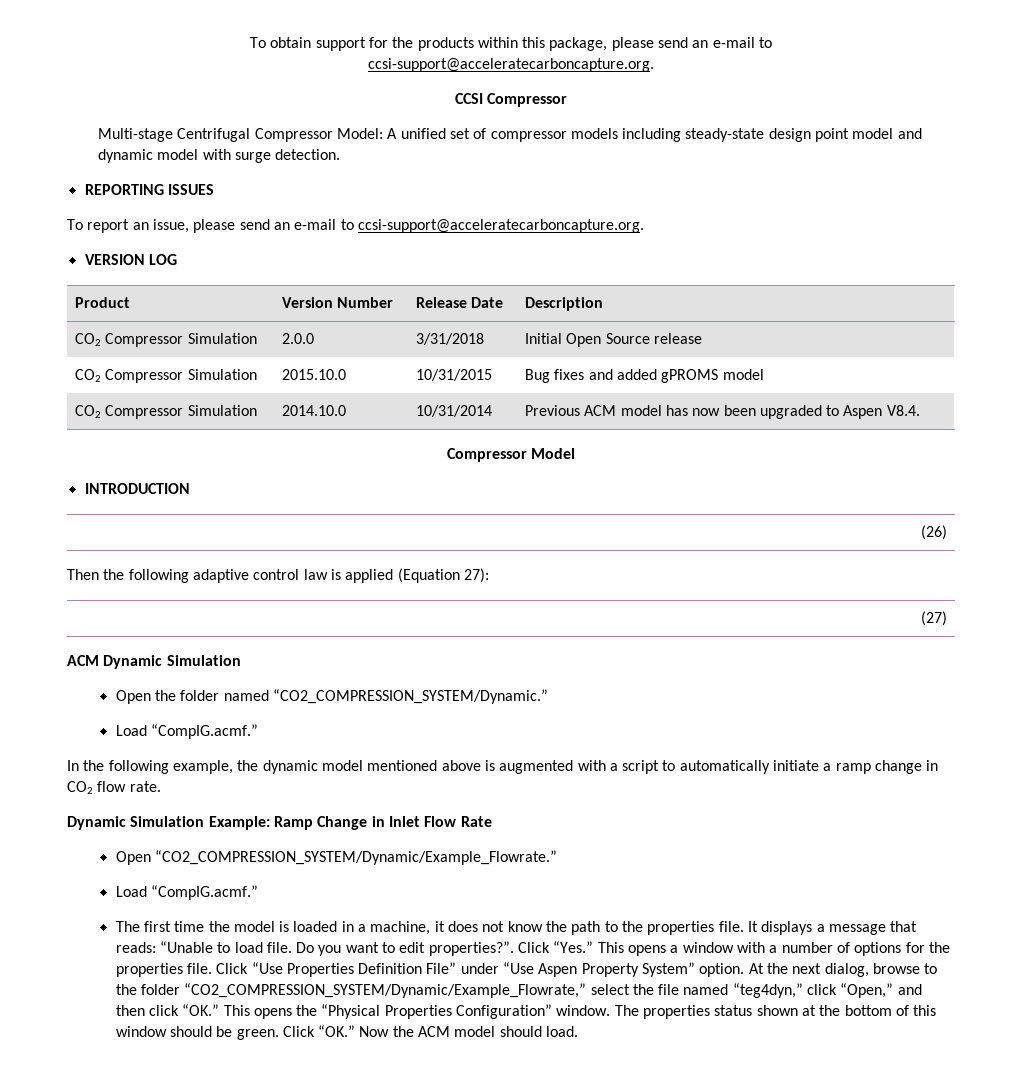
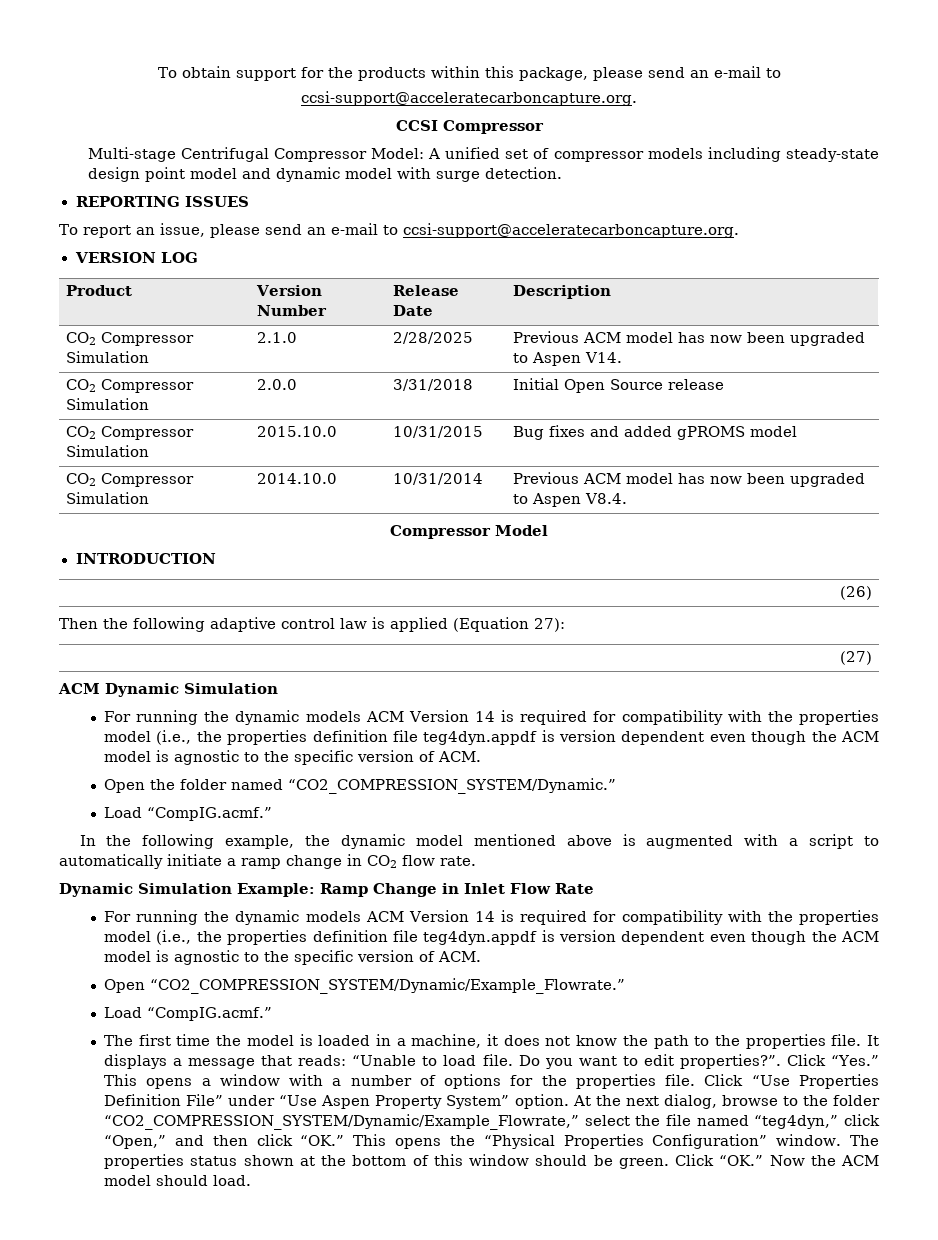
(603, 304) none -> [66,332,195,346] [66,351,150,363] [257,332,298,343] [393,332,474,344] [513,331,866,346] [513,352,623,366] // CO2 Compressor Simulation | 2.1.0 | 2/28/2025 | Previous ACM model has now been upgraded to Aspen V14.
(241, 660) none -> [104,710,880,725] [104,730,879,745] [104,750,482,765] // For running the dynamic models ACM Version 14 is required for compatibility with the properties model (i.e., the properties definition file teg4dyn.appdf is version dependent even though the ACM model is agnostic to the specific version of ACM.
(492, 821) none -> [104,910,880,925] [104,930,879,945] [104,950,482,965] // For running the dynamic models ACM Version 14 is required for compatibility with the properties model (i.e., the properties definition file teg4dyn.appdf is version dependent even though the ACM model is agnostic to the specific version of ACM.

